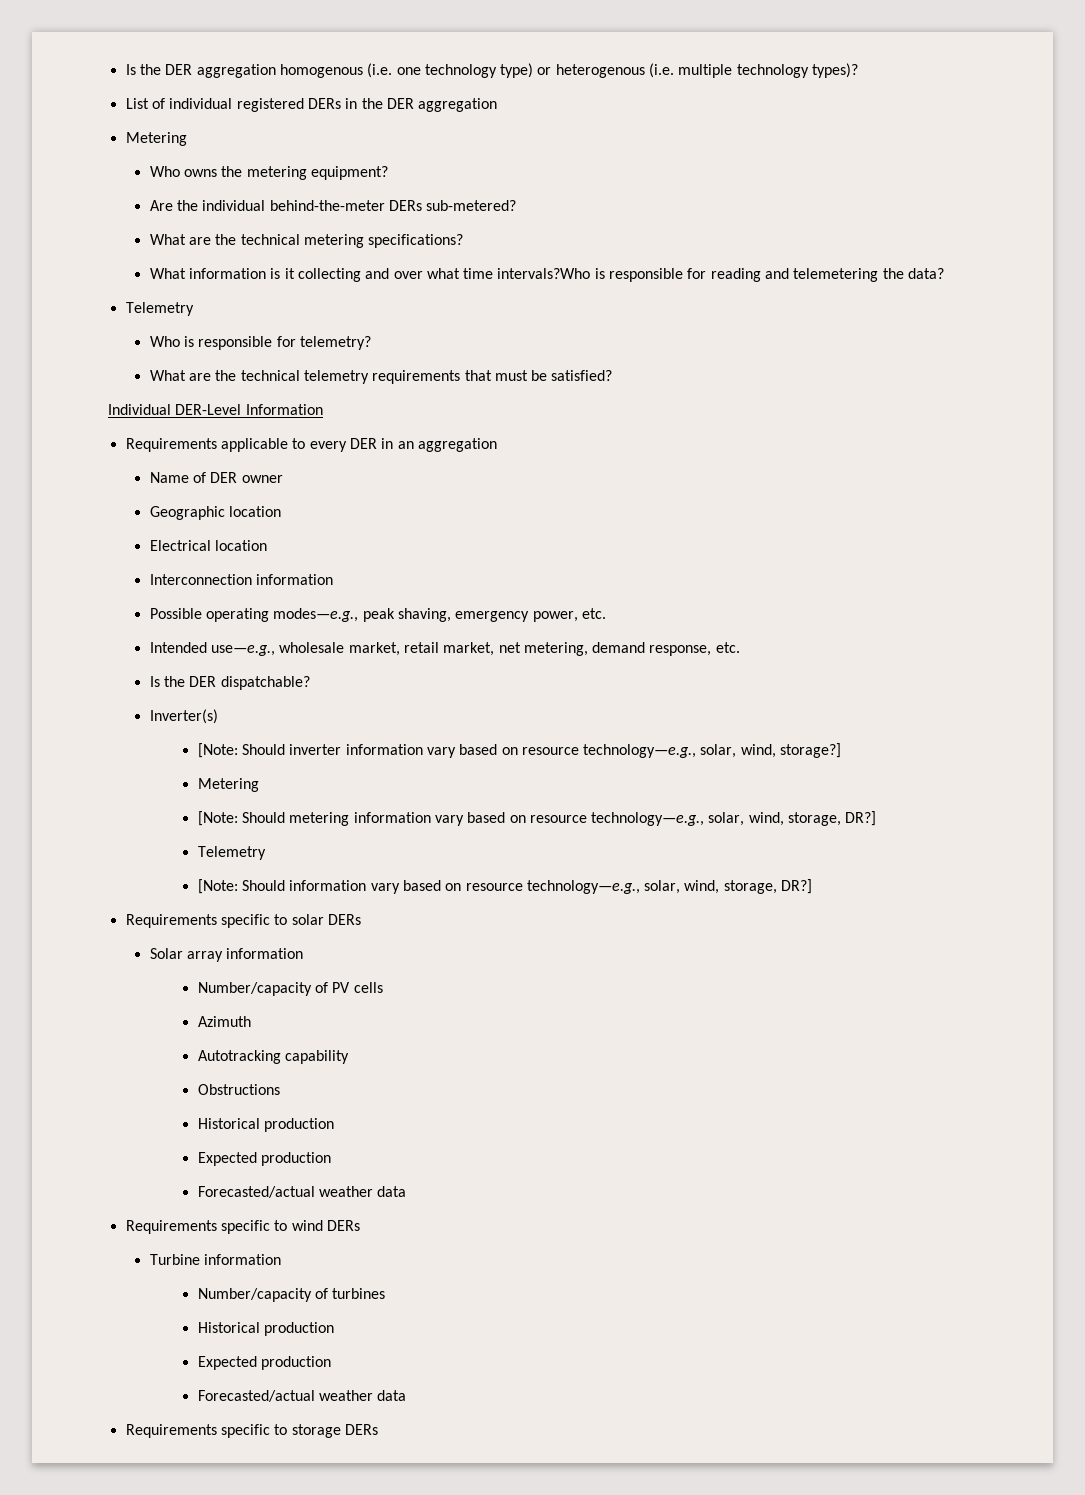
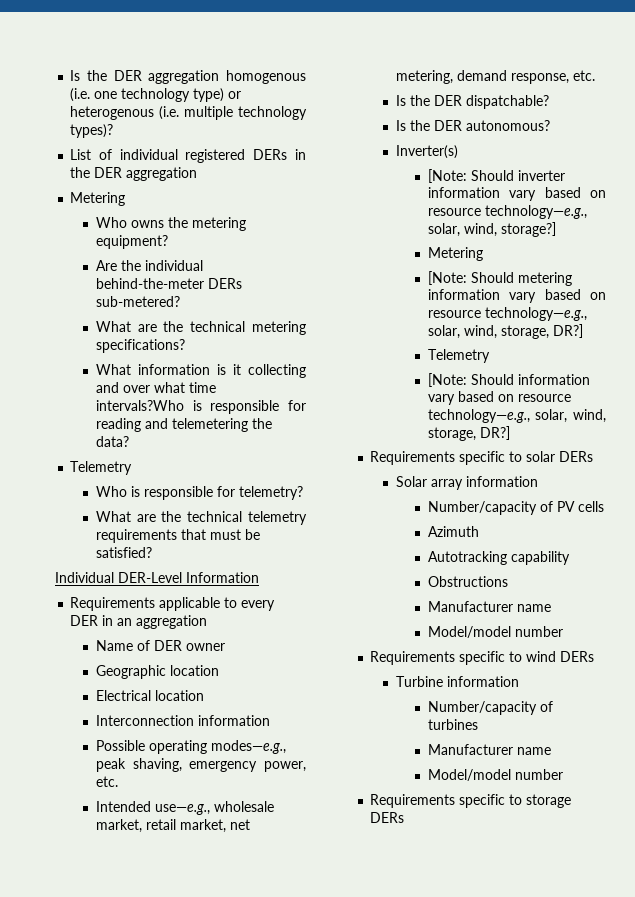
(310, 683) none -> [395,120,550,131] // Is the DER autonomous?
[197,1118,334,1132] [197,1152,331,1166] [197,1186,407,1198] Historical production // Expected production // Forecasted/actual weather data -> [427,601,551,612] [427,626,563,638] Manufacturer name // Model/model number
[197,1322,334,1336] [197,1356,331,1370] [197,1390,407,1402] Historical production // Expected production // Forecasted/actual weather data -> [427,744,551,755] [427,769,563,781] Manufacturer name // Model/model number

